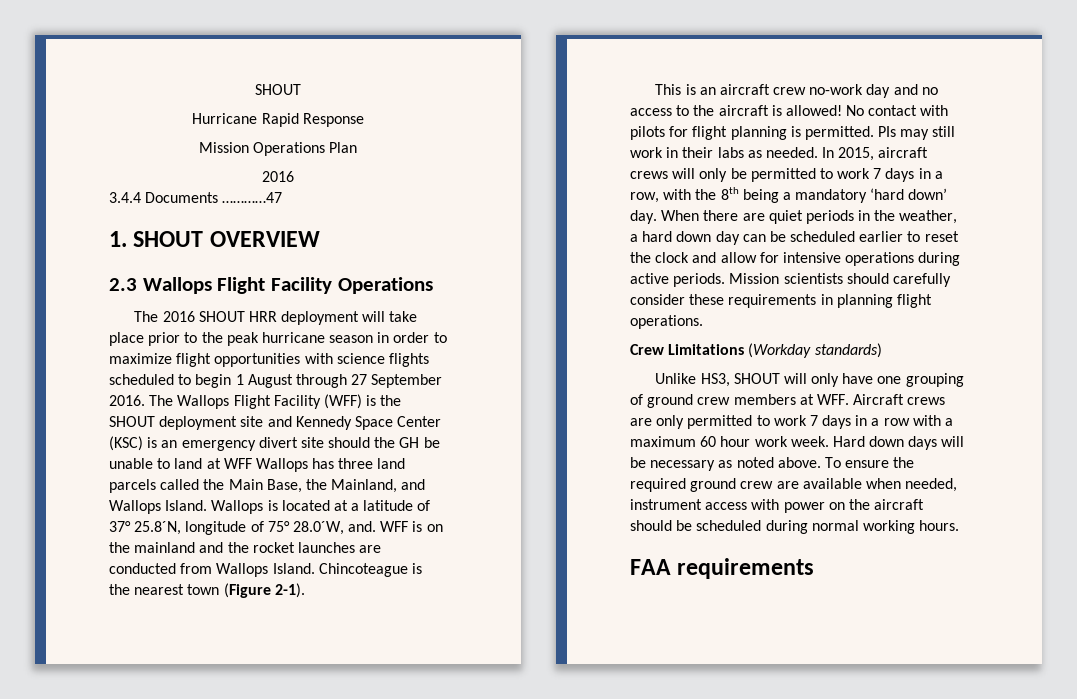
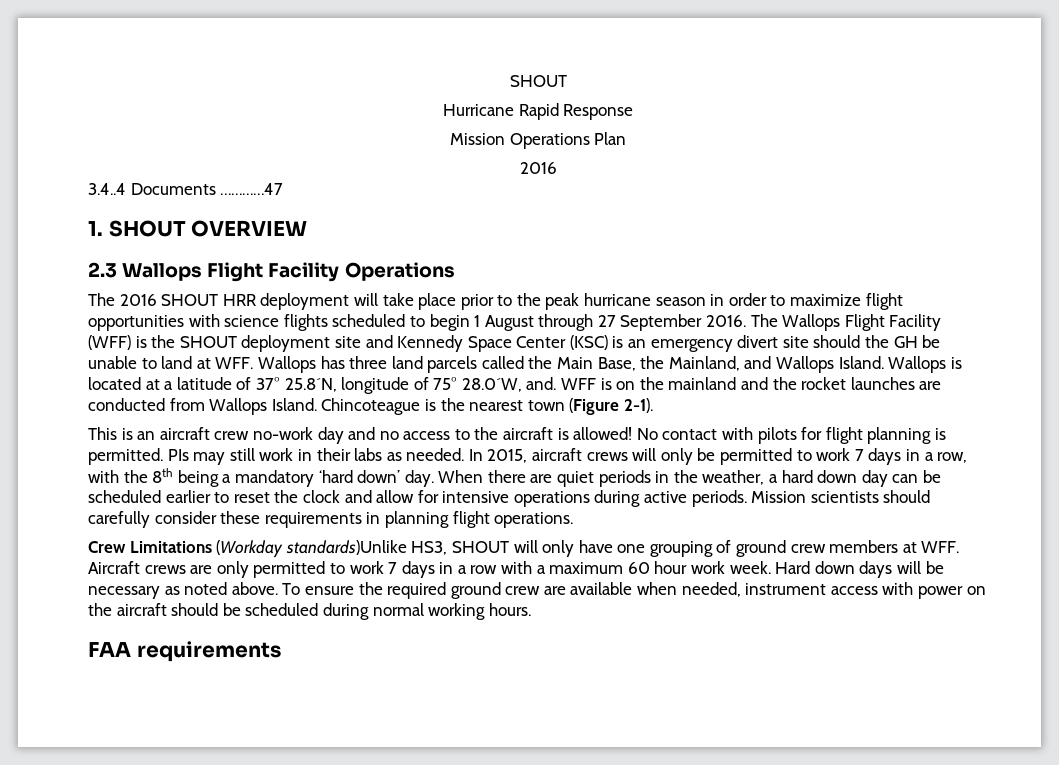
[109,192,141,203] 3.4.4 -> [88,183,126,195] 3.4..4
[223,458,252,469] WFF -> [215,357,254,369] WFF.
[814,343,882,358] [655,373,697,384] standards) // Unlike -> [285,540,407,555] standards)Unlike

